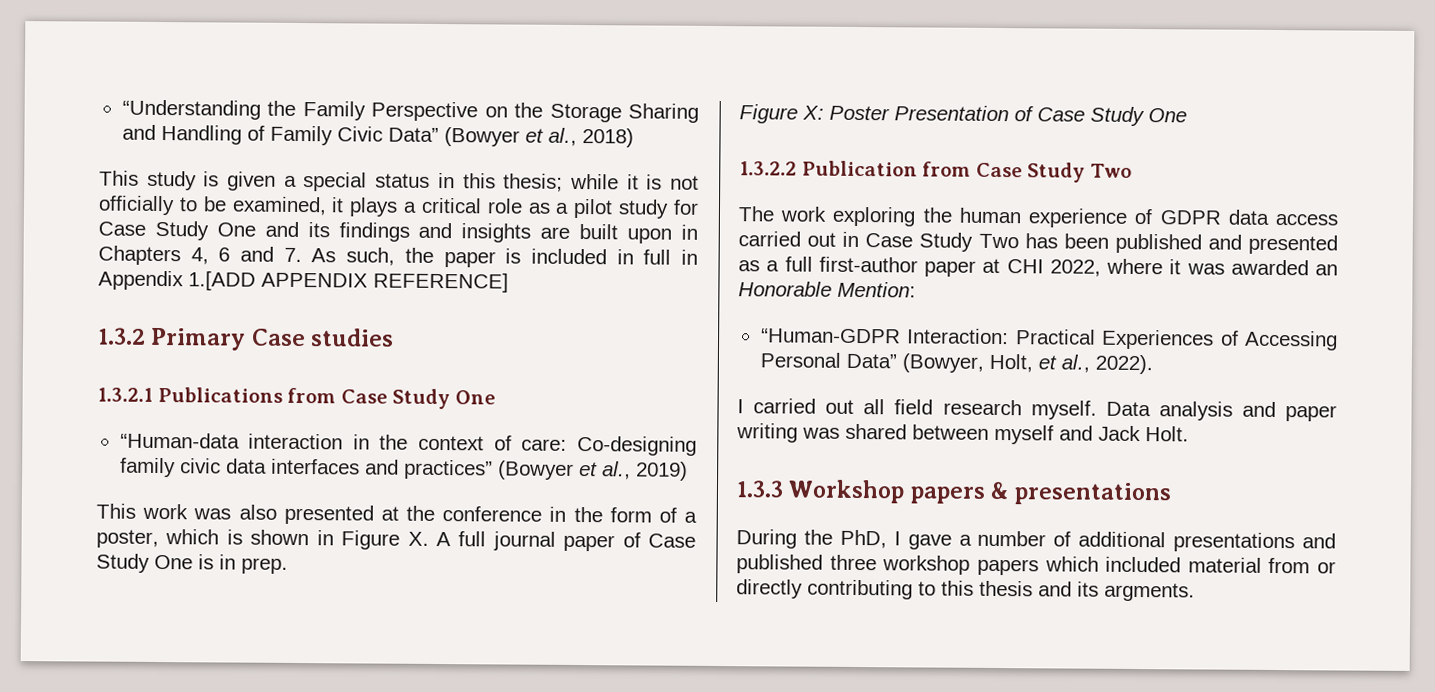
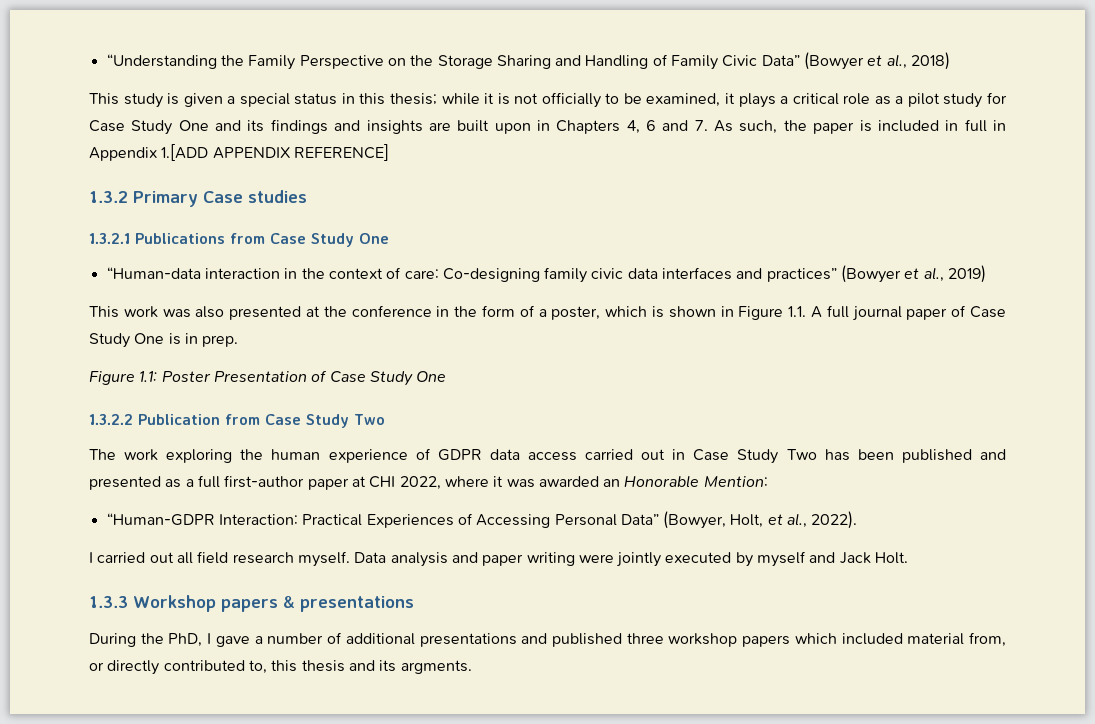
[407,531,429,546] X. -> [788,306,807,317] 1.1.
[802,105,824,120] X: -> [139,371,158,382] 1.1:
[802,423,989,440] was shared between -> [578,552,753,567] were jointly executed by
[1268,557,1311,574] from -> [968,632,1006,647] from,
[807,579,936,600] contributing to -> [163,660,267,674] contributed to,

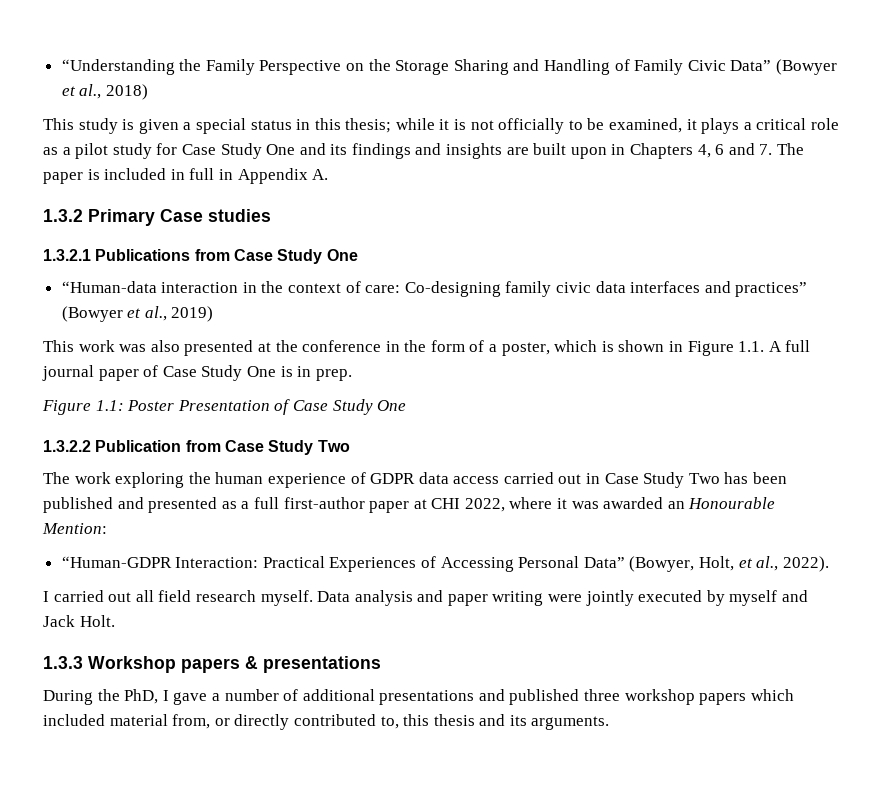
[714,120,807,134] As such, the -> [776,143,804,155] The
[161,144,389,161] 1.[ADD APPENDIX REFERENCE] -> [312,169,329,180] A.
[624,475,700,488] Honorable -> [688,497,776,509] Honourable
[400,660,472,674] argments. -> [531,716,610,730] arguments.

